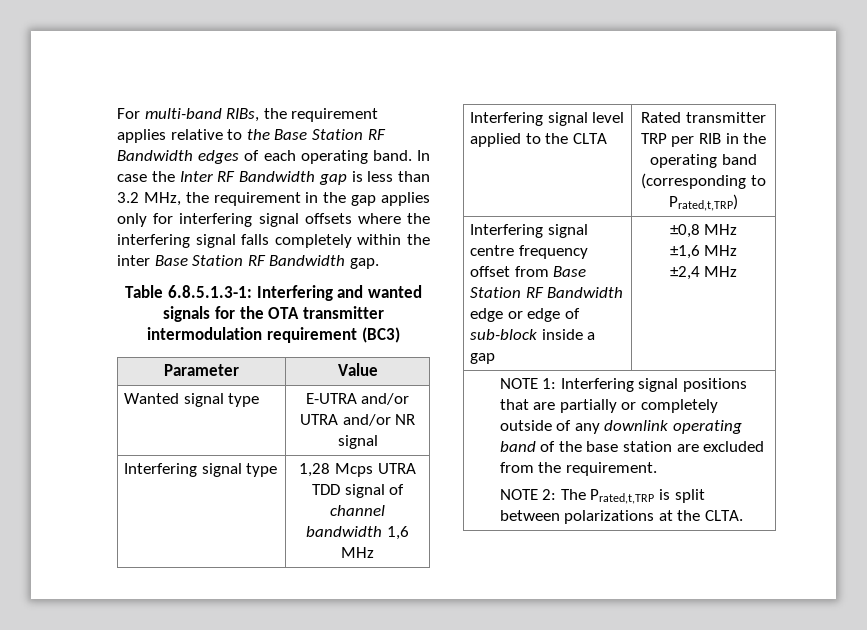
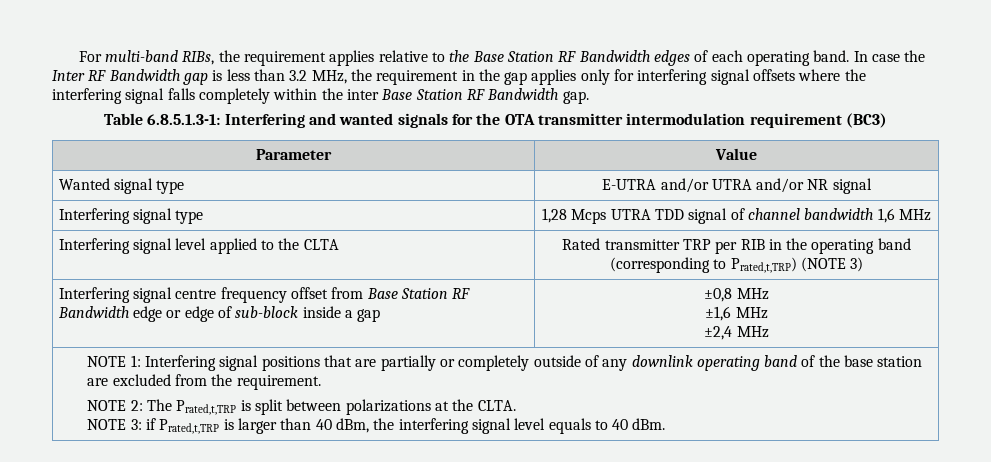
(738, 202) none -> [800,257,864,272] (NOTE 3)
(743, 515) none -> [87,418,666,434] // NOTE 3: if Prated,t,TRP is larger than 40 dBm, the interfering signal level equals to 40 dBm.

